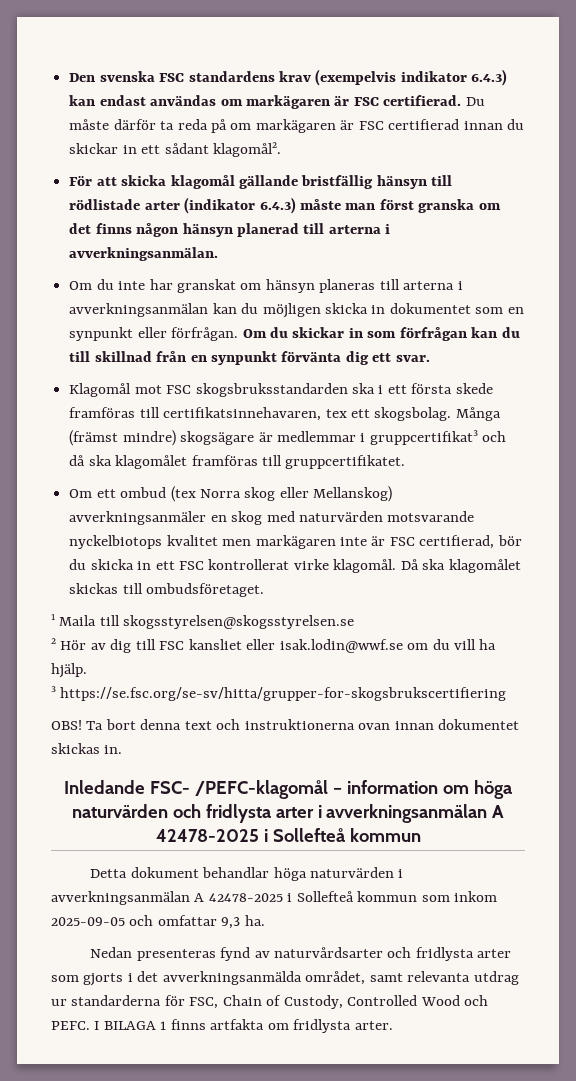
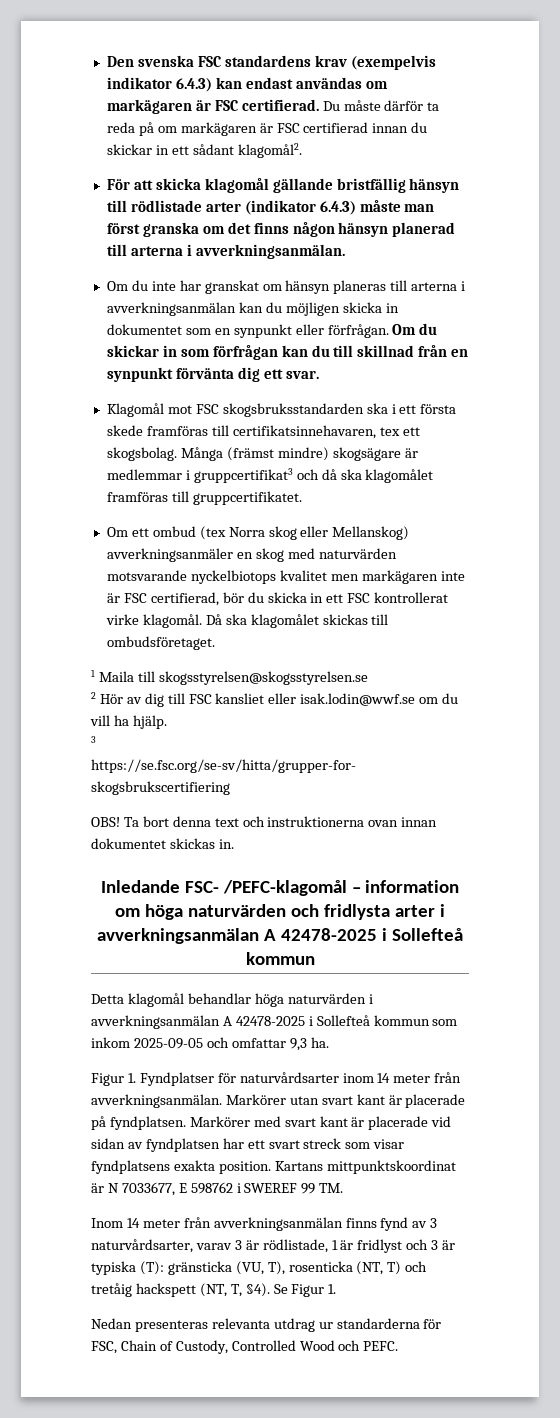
[130,867,199,878] dokument -> [127,993,184,1007] klagomål
[90,947,512,961] [51,971,403,986] Nedan presenteras fynd av naturvårdsarter och fridlysta arter som gjorts i det avverkningsanmälda området, samt -> [91,1072,462,1086] [91,1094,466,1108] [91,1116,452,1130] [91,1138,405,1152] [91,1160,456,1174] [91,1182,344,1196] [91,1217,438,1231] [91,1239,456,1253] [91,1261,428,1275] [91,1283,337,1297] [91,1318,208,1332] Figur 1. Fyndplatser för naturvårdsarter inom 14 meter från avverkningsanmälan. Markörer utan svart kant är placerade på fyndplatsen. Markörer med svart kant är placerade vid sidan av fyndplatsen har ett svart streck som visar fyndplatsens exakta position. Kartans mittpunktskoordinat är N 7033677, E 598762 i SWEREF 99 TM. // Inom 14 meter från avverkningsanmälan finns fynd av 3 naturvårdsarter, varav 3 är rödlistade, 1 är fridlyst och 3 är typiska (T): gränsticka (VU, T), rosenticka (NT, T) och tretåig hackspett (NT, T, §4). Se Figur 1. // Nedan presenteras
[94,1019,393,1033] I BILAGA 1 finns artfakta om fridlysta arter. -> (399, 1346) none

